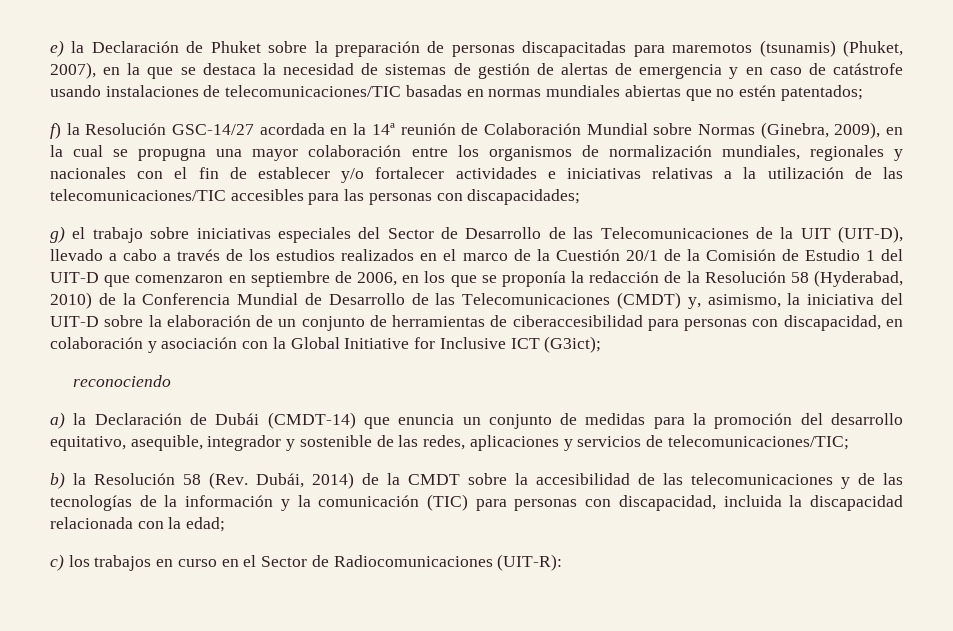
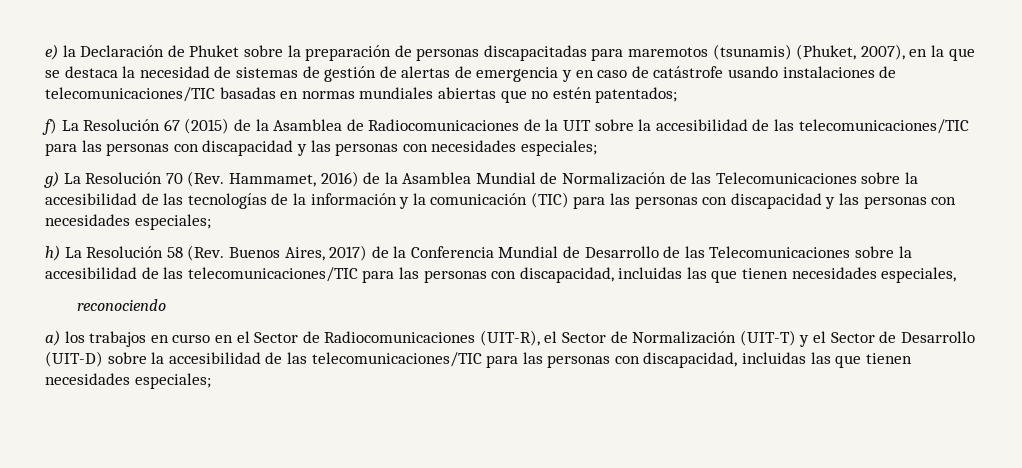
[66,122,903,139] [50,145,903,161] [50,167,903,183] [50,189,581,205] [50,226,903,243] [50,249,903,261] [50,270,903,287] [50,292,903,309] [50,315,903,331] [50,336,602,353] [73,375,172,387] [50,412,903,429] [50,435,849,451] [50,472,850,489] la Resolución GSC-14/27 acordada en la 14ª reunión de Colaboración Mundial sobre Normas (Ginebra, 2009), en la cual se propugna una mayor colaboración entre los organismos de normalización mundiales, regionales y nacionales con el fin de establecer y/o fortalecer actividades e iniciativas relativas a la utilización de las telecomunicaciones/TIC accesibles para las personas con discapacidades; // g) el trabajo sobre iniciativas especiales del Sector de Desarrollo de las Telecomunicaciones de la UIT (UIT-D), llevado a cabo a través de los estudios realizados en el marco de la Cuestión 20/1 de la Comisión de Estudio 1 del UIT-D que comenzaron en septiembre de 2006, en los que se proponía la redacción de la Resolución 58 (Hyderabad, 2010) de la Conferencia Mundial de Desarrollo de las Telecomunicaciones (CMDT) y, asimismo, la iniciativa del UIT-D sobre la elaboración de un conjunto de herramientas de ciberaccesibilidad para personas con discapacidad, en colaboración y asociación con la Global Initiative for Inclusive ICT (G3ict); // reconociendo // a) la Declaración de Dubái (CMDT-14) que enuncia un conjunto de medidas para la promoción del desarrollo equitativo, asequible, integrador y sostenible de las redes, aplicaciones y servicios de telecomunicaciones/TIC; // b) la Resolución 58 (Rev. Dubái, 2014) de la CMDT sobre la accesibilidad de las telecomunicaciones y -> [61,118,969,134] [45,140,597,156] [44,171,919,188] [45,193,137,205] La Resolución 67 (2015) de la Asamblea de Radiocomunicaciones de la UIT sobre la accesibilidad de las telecomunicaciones/TIC para las personas con discapacidad y las personas con necesidades especiales; // g) La Resolución 70 (Rev. Hammamet, 2016) de la Asamblea Mundial de Normalización de las Telecomunicaciones sobre la accesibilidad
[514,495,903,511] [50,517,226,532] [50,554,64,571] personas con discapacidad, incluida la discapacidad relacionada con la edad; // c) -> [610,193,957,209] [45,214,211,230] [45,245,912,261] [45,267,957,283] [76,299,166,311] [45,330,60,346] las personas con discapacidad y las personas con necesidades especiales; // h) La Resolución 58 (Rev. Buenos Aires, 2017) de la Conferencia Mundial de Desarrollo de las Telecomunicaciones sobre la accesibilidad de las telecomunicaciones/TIC para las personas con discapacidad, incluidas las que tienen necesidades especiales, // reconociendo // a)
[497,554,563,571] (UIT-R): -> [479,330,975,347] [45,351,912,368] [45,373,211,389] (UIT-R), el Sector de Normalización (UIT-T) y el Sector de Desarrollo (UIT-D) sobre la accesibilidad de las telecomunicaciones/TIC para las personas con discapacidad, incluidas las que tienen necesidades especiales;

